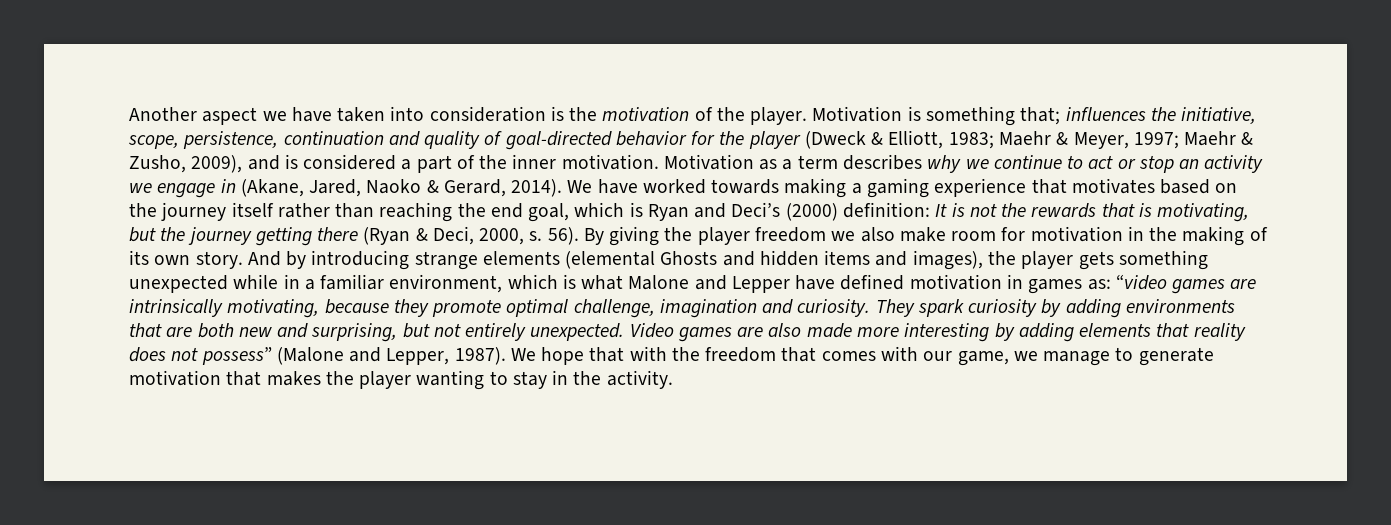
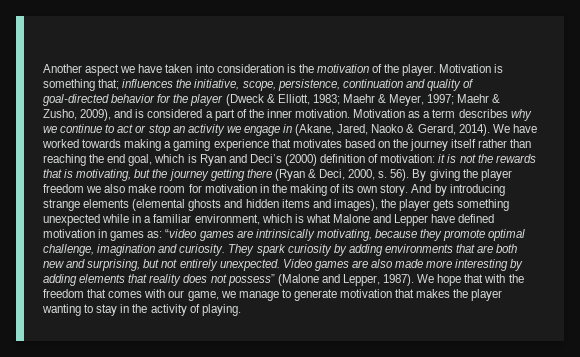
[842,202,948,218] definition: It -> [320,154,446,163] definition of motivation: it
[660,251,718,265] Ghosts -> [188,199,222,211] ghosts
[606,370,673,389] activity. -> [150,304,241,316] activity of playing.

